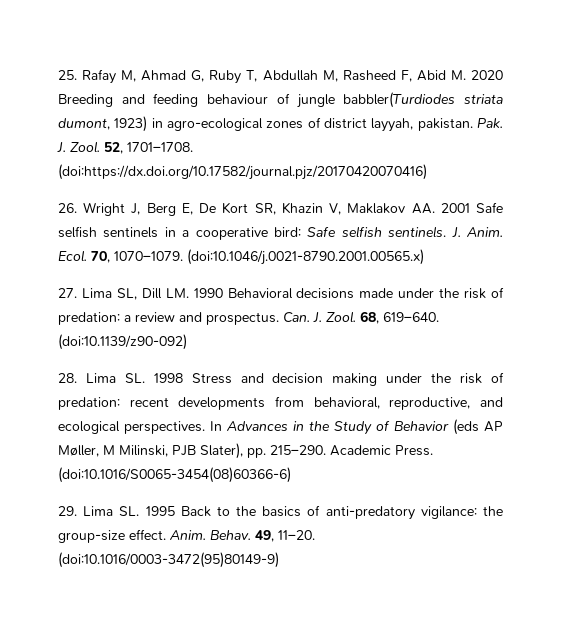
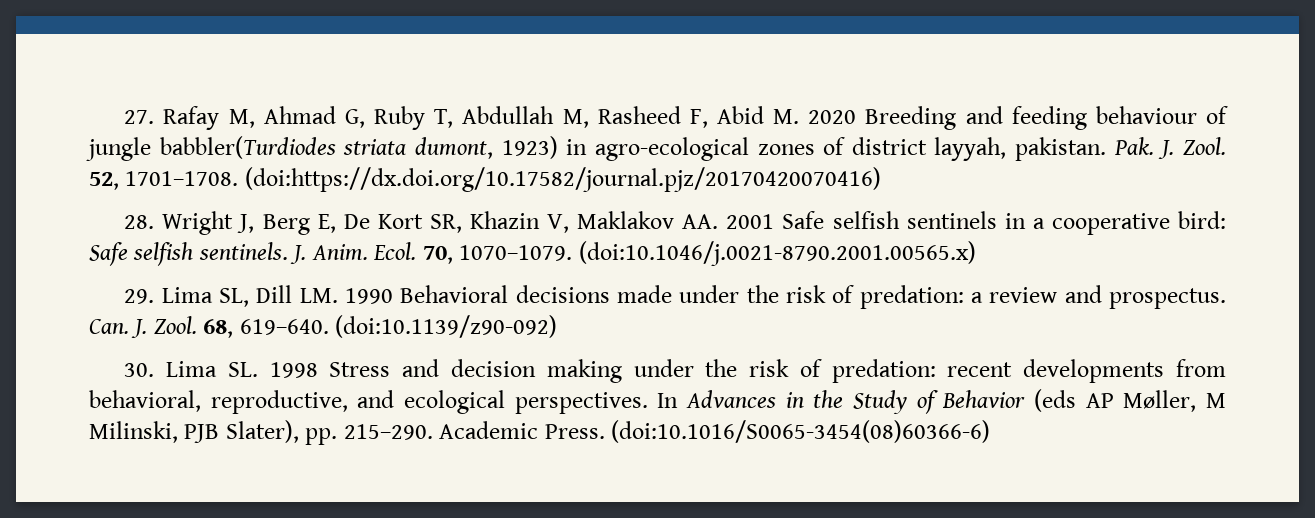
[58,70,77,80] 25. -> [124,110,155,124] 27.
[58,203,77,213] 26. -> [124,215,155,229] 28.
[58,288,77,298] 27. -> [124,289,155,304] 29.
[58,373,77,383] 28. -> [124,363,155,377] 30.
[58,505,504,520] [58,529,315,543] [58,552,279,568] // 29. Lima SL. 1995 Back to the basics of anti-predatory vigilance: the group-size effect. Anim. Behav. 49, 11–20. (doi:10.1016/0003-3472(95)80149-9) -> (991, 431) none

